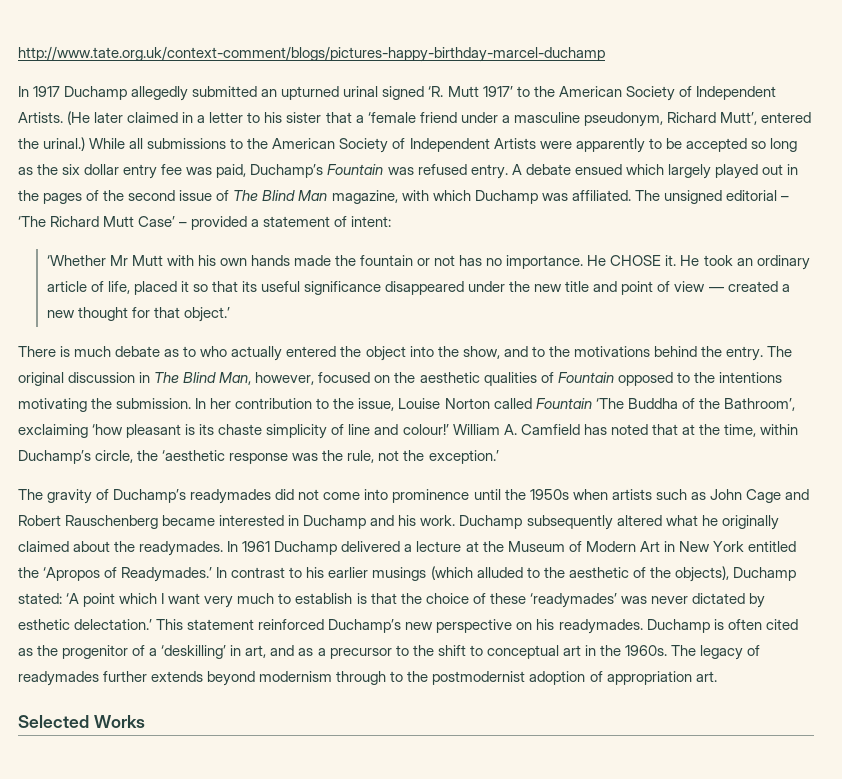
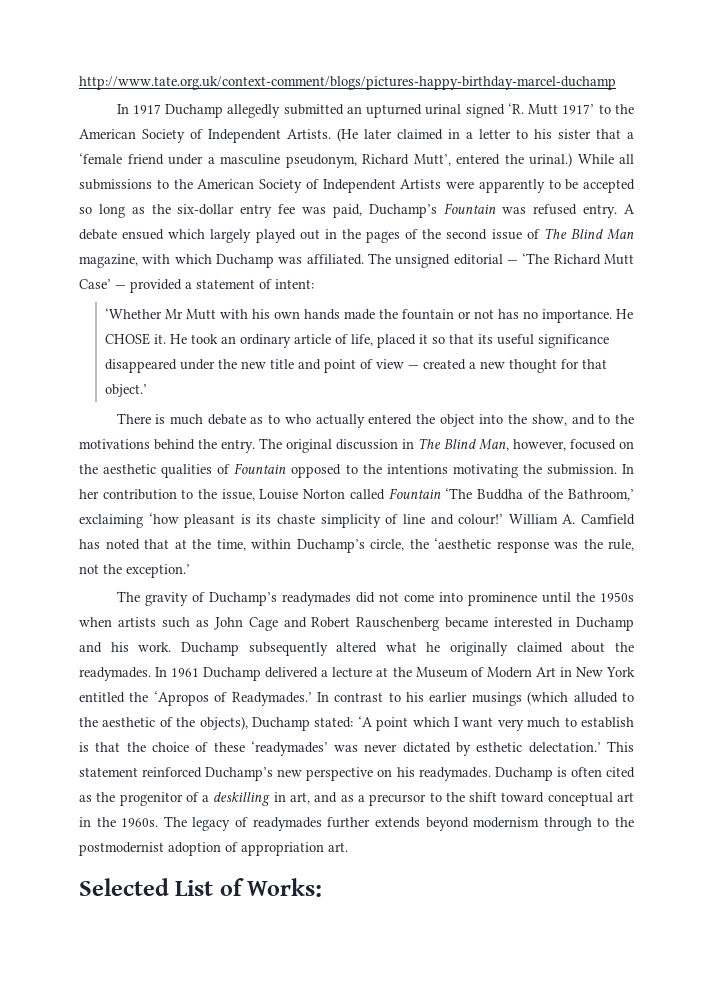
[62,164,120,175] six dollar -> [177,204,235,215] six-dollar
[780,196,789,201] – -> [507,260,518,264] —
[179,222,188,227] – -> [115,285,126,289] —
[723,398,795,411] Bathroom’, -> [567,489,634,501] Bathroom,’
[161,645,227,659] ‘deskilling’ -> [213,792,271,806] deskilling
[469,645,483,656] to -> [501,792,545,803] toward
[93,715,145,728] Works -> [175,878,323,897] List of Works:

